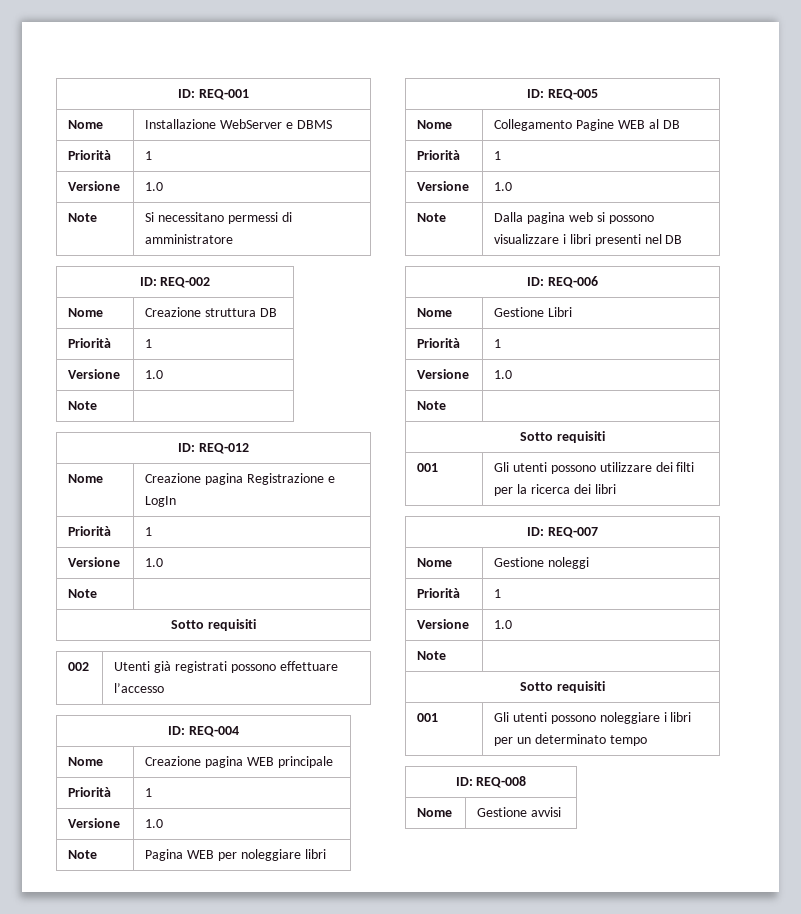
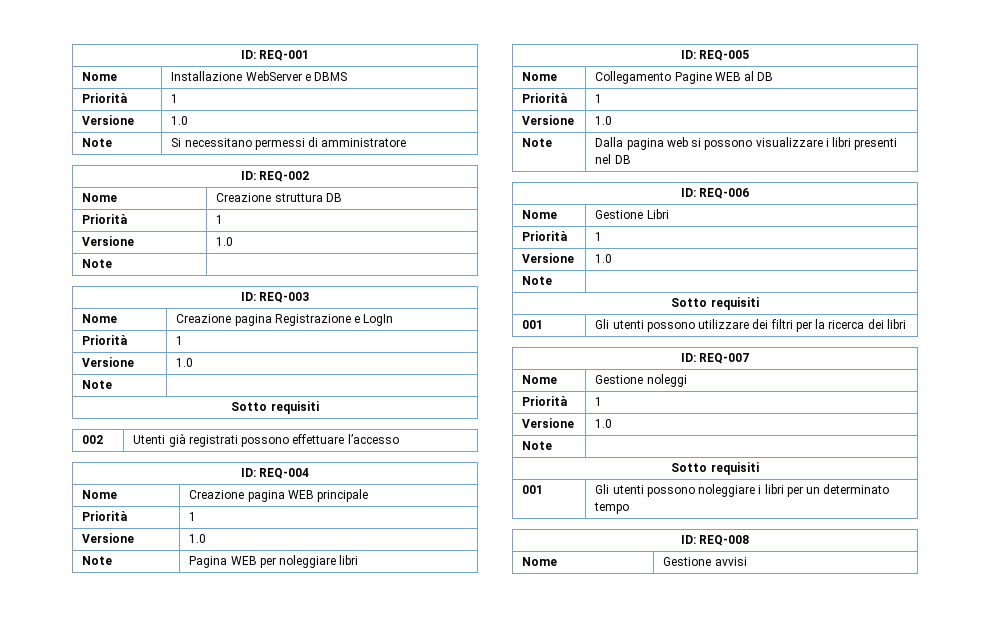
[198,443,249,454] REQ-012 -> [259,292,310,303] REQ-003
[676,462,695,472] filti -> [770,319,793,329] filtri

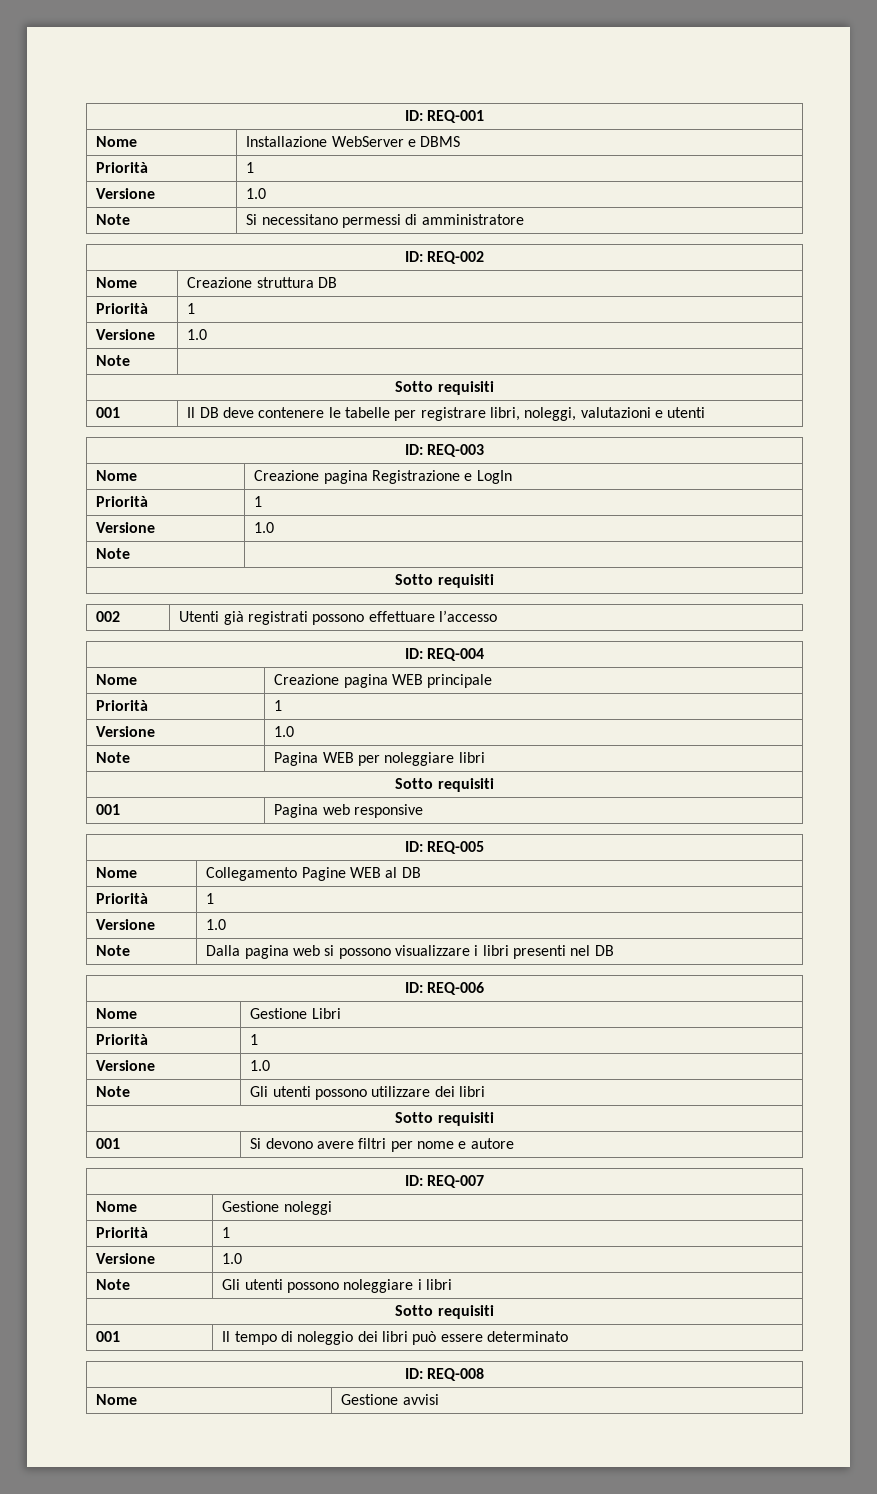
(113, 263) none -> [395,381,494,395] [96,407,121,418] [187,407,706,421] // Sotto requisiti // 001 | Il DB deve contenere le tabelle per registrare libri, noleggi, valutazioni e utenti
(359, 560) none -> [395,778,494,792] [96,804,121,815] [274,804,424,818] // Sotto requisiti // 001 | Pagina web responsive
[671,297,759,310] [522,320,544,329] [595,319,906,332] // Sotto requisiti // 001 | Gli utenti possono utilizzare dei filtri per la ricerca dei libri -> [250,1086,486,1100] [395,1112,494,1126] [96,1138,121,1149] [250,1138,514,1152] Gli utenti possono utilizzare dei libri // Sotto requisiti // 001 | Si devono avere filtri per nome e autore
[671,462,759,475] [522,485,544,494] [595,484,821,497] // Sotto requisiti // 001 | Gli utenti possono noleggiare i libri per un -> [222,1279,453,1293] [395,1305,494,1319] [96,1331,121,1342] [222,1331,483,1345] Gli utenti possono noleggiare i libri // Sotto requisiti // 001 | Il tempo di noleggio dei libri può essere
[594,502,630,514] tempo -> (569, 1336) none

